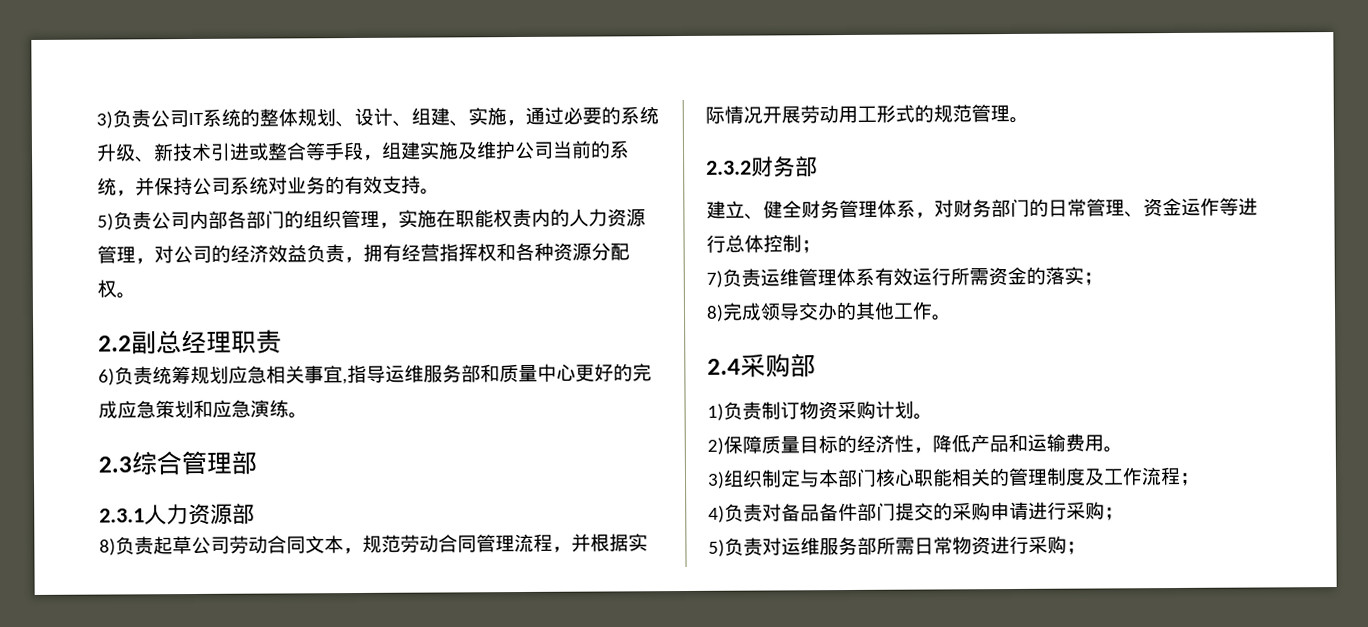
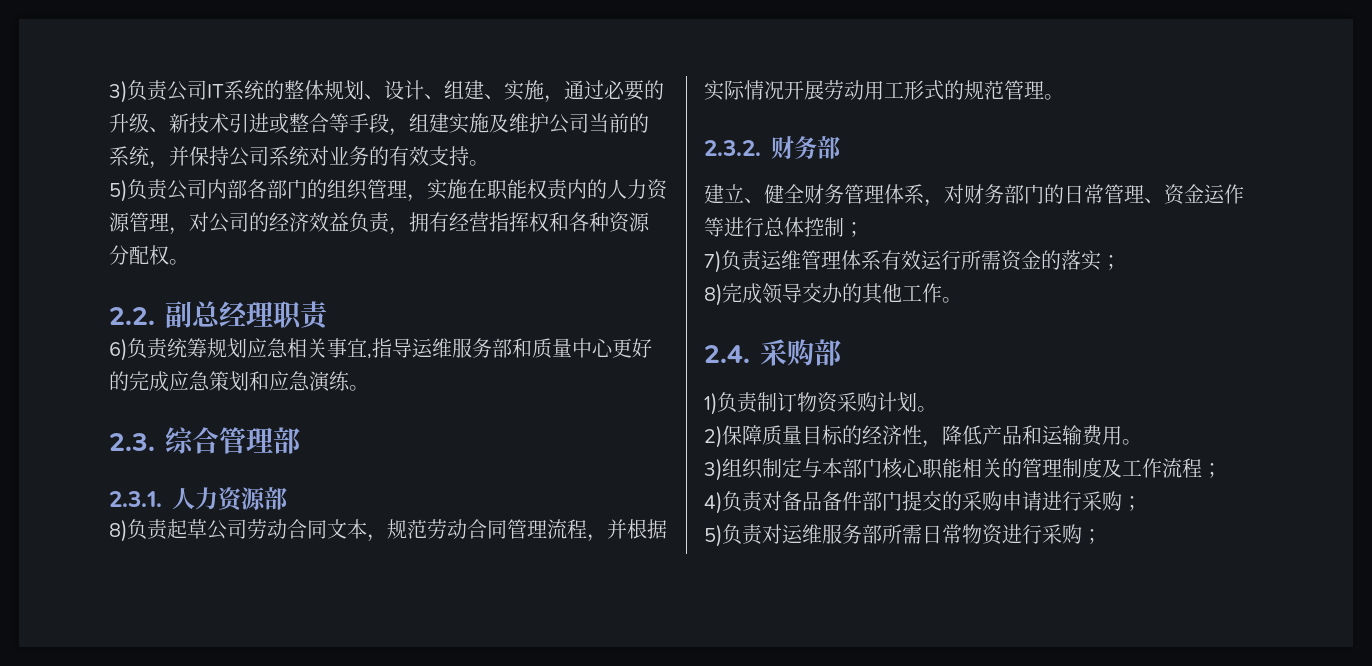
[620,106,659,125] 系统 -> (664, 90) none
[98,335,132,352] 2.2 -> [109,307,155,325] 2.2.
[98,456,132,473] 2.3 -> [109,433,155,451] 2.3.
[99,508,145,523] 2.3.1 -> [109,491,162,507] 2.3.1.
[706,160,752,175] 2.3.2 -> [704,140,761,156] 2.3.2.
[707,358,741,375] 2.4 -> [704,345,750,363] 2.4.

